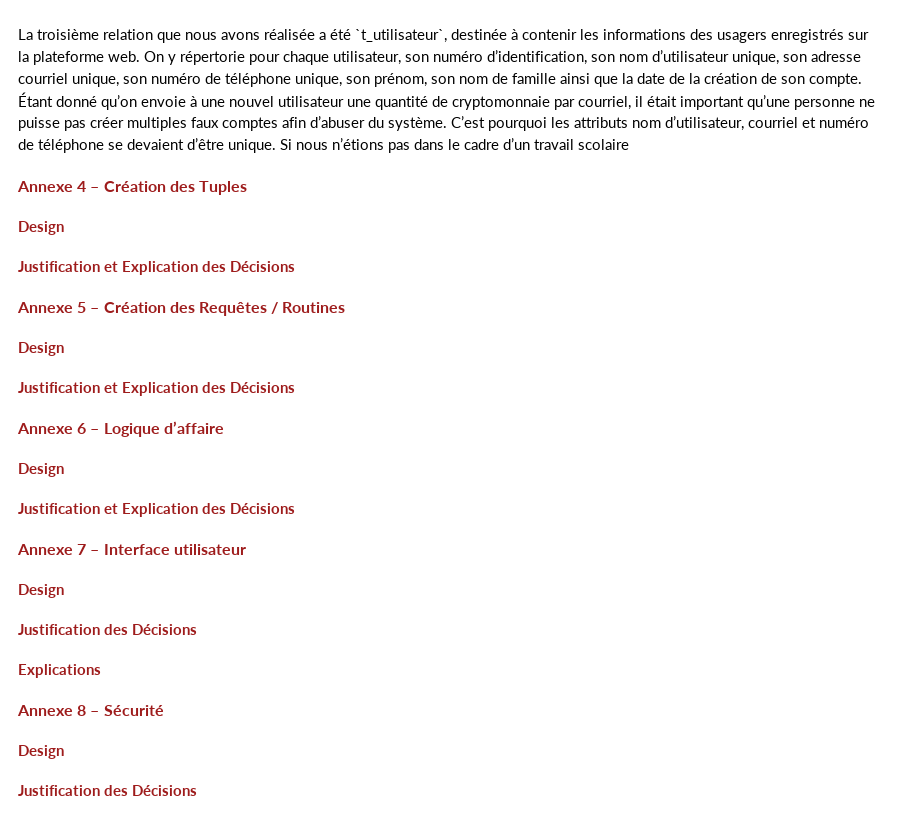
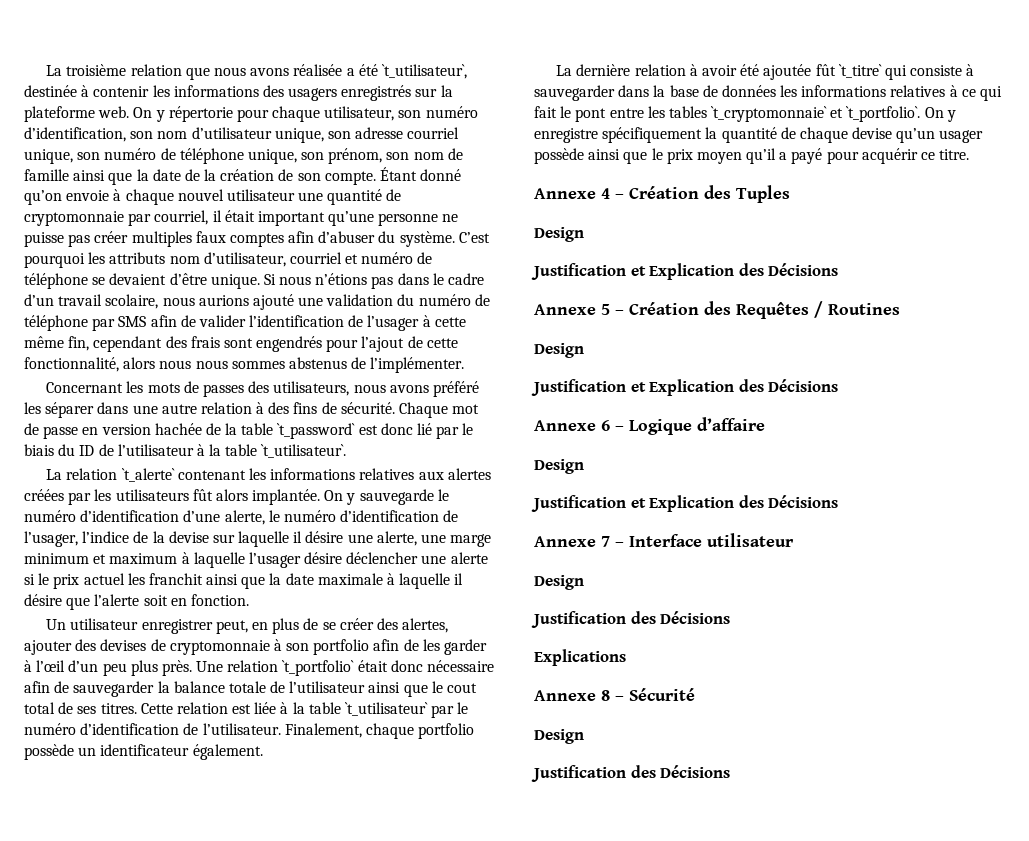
[201,99,225,107] une -> [125,189,174,205] chaque
[578,139,629,150] scolaire -> [105,294,490,310] [24,315,466,331] [24,336,458,352] [24,357,465,373] [46,381,479,397] [24,402,480,418] [24,423,474,439] [24,444,347,458] [46,468,491,482] [24,489,449,505] [24,510,459,525] [24,531,492,547] [24,552,488,568] [24,573,464,589] [24,594,249,610] [46,618,449,634] [24,639,488,655] [24,660,495,676] [24,681,478,697] [24,702,469,718] [24,723,475,739] [24,744,263,760] [556,64,975,80] [534,85,1003,101] [534,106,956,122] [534,127,984,143] [534,148,970,164] scolaire, nous aurions ajouté une validation du numéro de téléphone par SMS afin de valider l’identification de l’usager à cette même fin, cependant des frais sont engendrés pour l’ajout de cette fonctionnalité, alors nous nous sommes abstenus de l’implémenter. // Concernant les mots de passes des utilisateurs, nous avons préféré les séparer dans une autre relation à des fins de sécurité. Chaque mot de passe en version hachée de la table `t_password` est donc lié par le biais du ID de l’utilisateur à la table `t_utilisateur`. // La relation `t_alerte` contenant les informations relatives aux alertes créées par les utilisateurs fût alors implantée. On y sauvegarde le numéro d’identification d’une alerte, le numéro d’identification de l’usager, l’indice de la devise sur laquelle il désire une alerte, une marge minimum et maximum à laquelle l’usager désire déclencher une alerte si le prix actuel les franchit ainsi que la date maximale à laquelle il désire que l’alerte soit en fonction. // Un utilisateur enregistrer peut, en plus de se créer des alertes, ajouter des devises de cryptomonnaie à son portfolio afin de les garder à l’œil d’un peu plus près. Une relation `t_portfolio` était donc nécessaire afin de sauvegarder la balance totale de l’utilisateur ainsi que le cout total de ses titres. Cette relation est liée à la table `t_utilisateur` par le numéro d’identification de l’utilisateur. Finalement, chaque portfolio possède un identificateur également. // La dernière relation à avoir été ajoutée fût `t_titre` qui consiste à sauvegarder dans la base de données les informations relatives à ce qui fait le pont entre les tables `t_cryptomonnaie` et `t_portfolio`. On y enregistre spécifiquement la quantité de chaque devise qu’un usager possède ainsi que le prix moyen qu’il a payé pour acquérir ce titre.

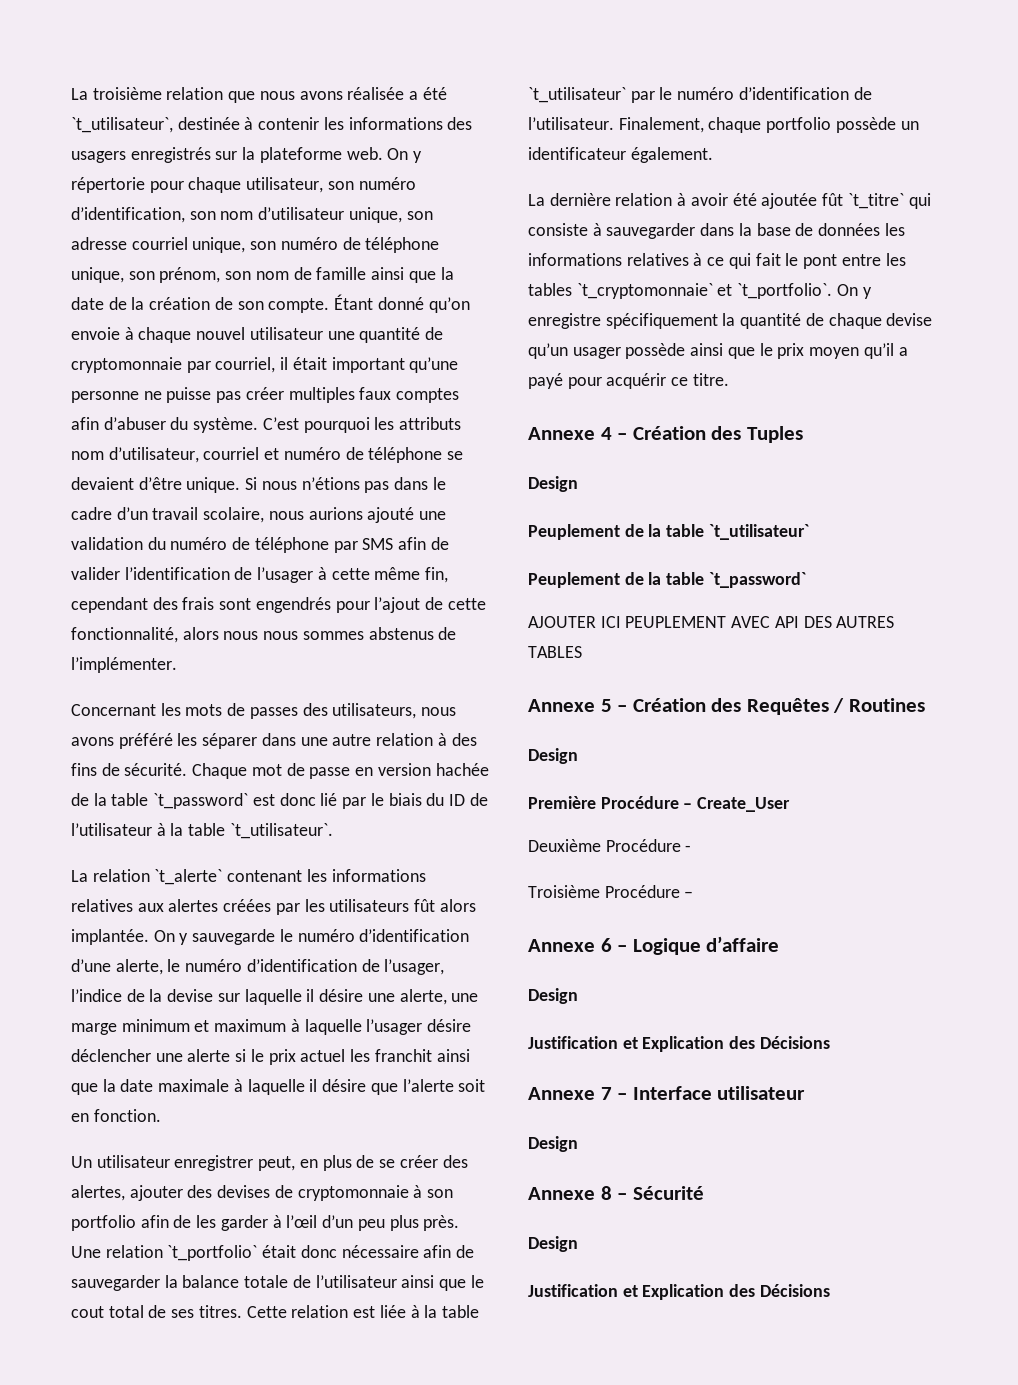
[531,263,839,280] Justification et Explication des Décisions -> [528,524,809,540] [528,572,806,588] [528,616,895,628] [528,646,582,658] Peuplement de la table `t_utilisateur` // Peuplement de la table `t_password` // AJOUTER ICI PEUPLEMENT AVEC API DES AUTRES TABLES
[531,379,839,396] Justification et Explication des Décisions -> [528,796,791,812] [528,839,692,852] [528,885,694,898] Première Procédure – Create_User // Deuxième Procédure - // Troisième Procédure –
[531,611,731,628] [534,649,626,666] // Justification des Décisions // Explications -> (578, 1144) none
(626, 773) none -> [622,1284,725,1300] et Explication

